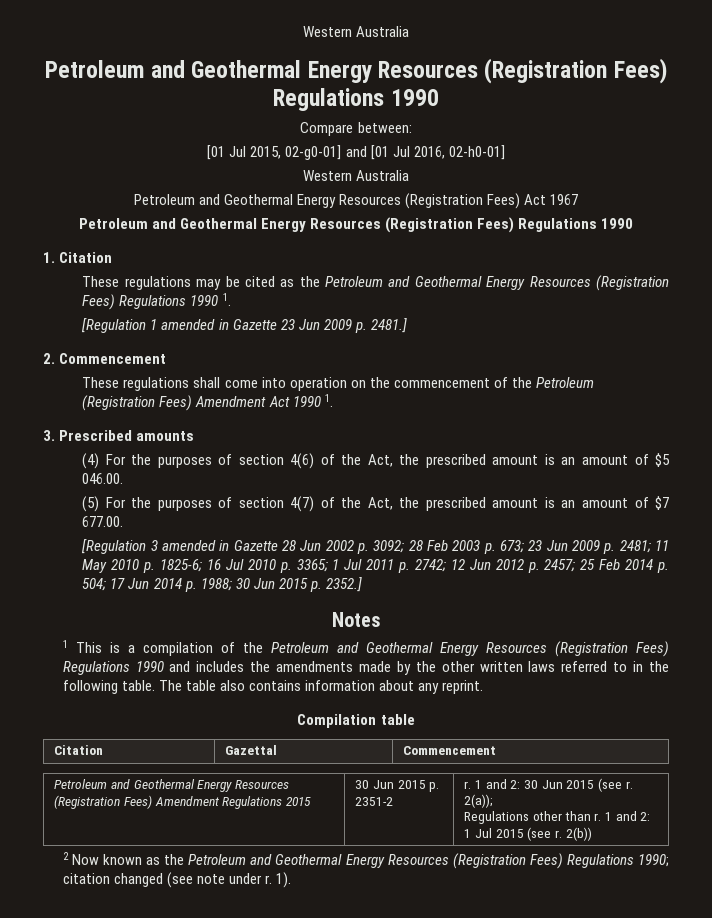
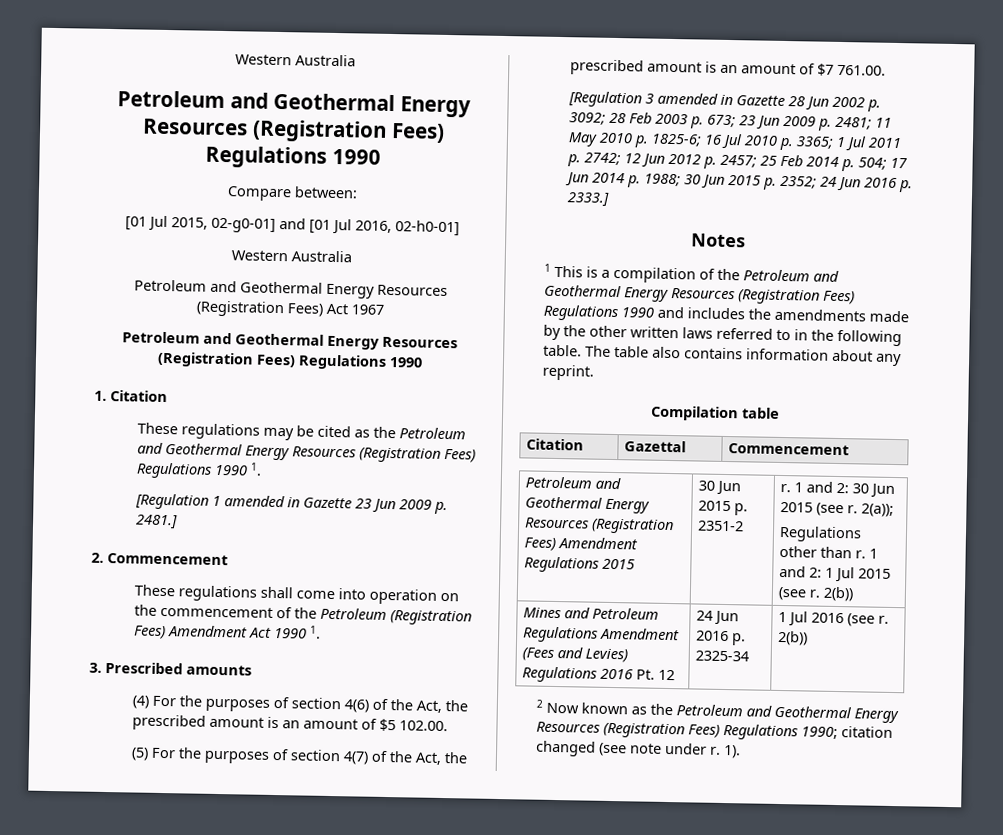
[82,473,124,484] 046.00. -> [399,720,449,732] 102.00.
[82,516,124,527] 677.00. -> [837,64,887,76] 761.00.
[325,577,362,592] 2352.] -> [780,175,914,193] [567,192,611,207] 2352; 24 Jun 2016 p. 2333.]
(592, 834) none -> [522,607,659,620] [522,626,680,643] [521,647,628,663] [521,666,675,683] [695,610,739,626] [695,630,746,646] [694,650,749,662] [777,611,889,627] [776,630,808,646] // Mines and Petroleum Regulations Amendment (Fees and Levies) Regulations 2016 Pt. 12 | 24 Jun 2016 p. 2325-34 | 1 Jul 2016 (see r. 2(b))

